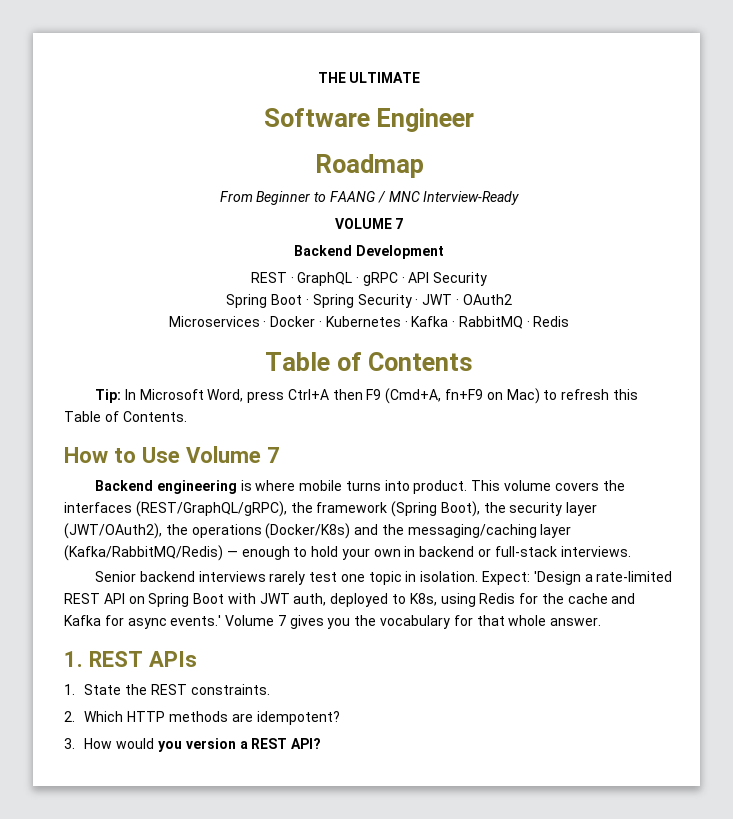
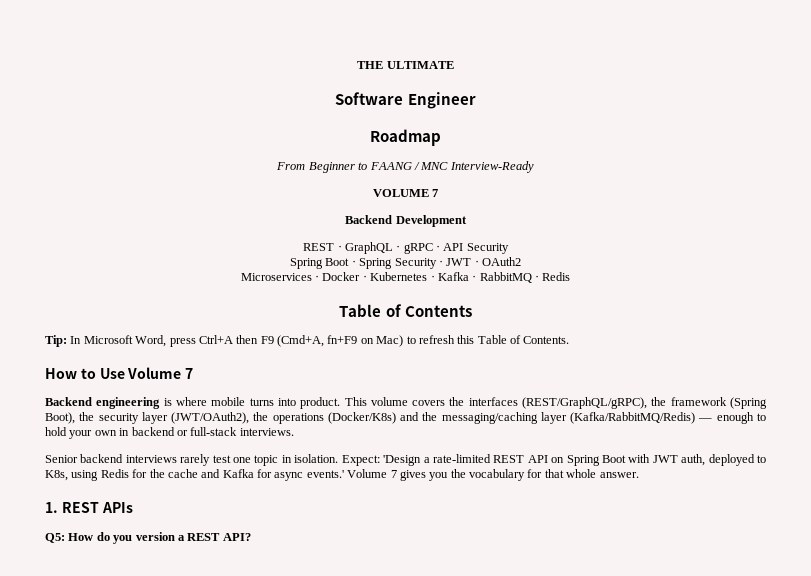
[64,684,270,695] [64,711,340,725] [64,738,155,749] 1. State the REST constraints. // 2. Which HTTP methods are idempotent? // 3. How would -> [45,532,110,543] Q5: How do

